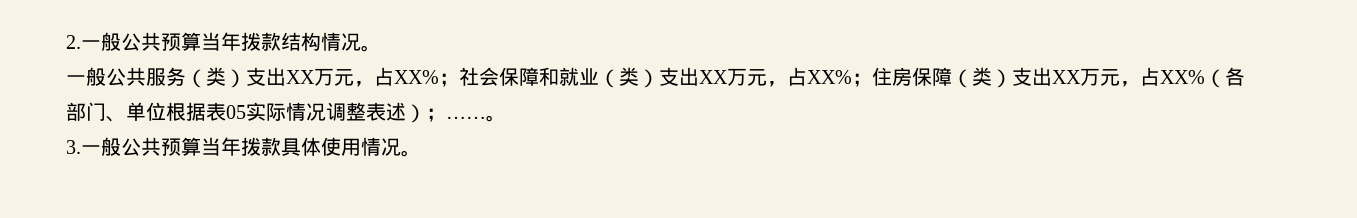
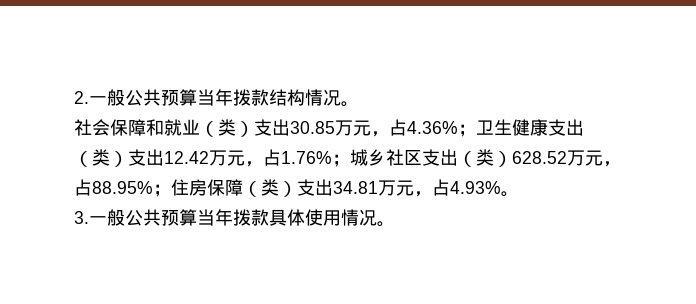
[66,67,459,88] 一般公共服务（类）支出XX万元，占XX%； -> (359, 104) none
[699,67,852,87] XX万元，占XX% -> [290,119,584,137] [74,149,621,167] [74,179,153,196] 30.85万元，占4.36%；卫生健康支出（类）支出12.42万元，占1.76%；城乡社区支出（类）628.52万元，占88.95%
[1052,67,1245,88] [66,102,486,123] XX万元，占XX%（各部门、单位根据表05实际情况调整表述）；…… -> [333,179,501,197] 34.81万元，占4.93%

